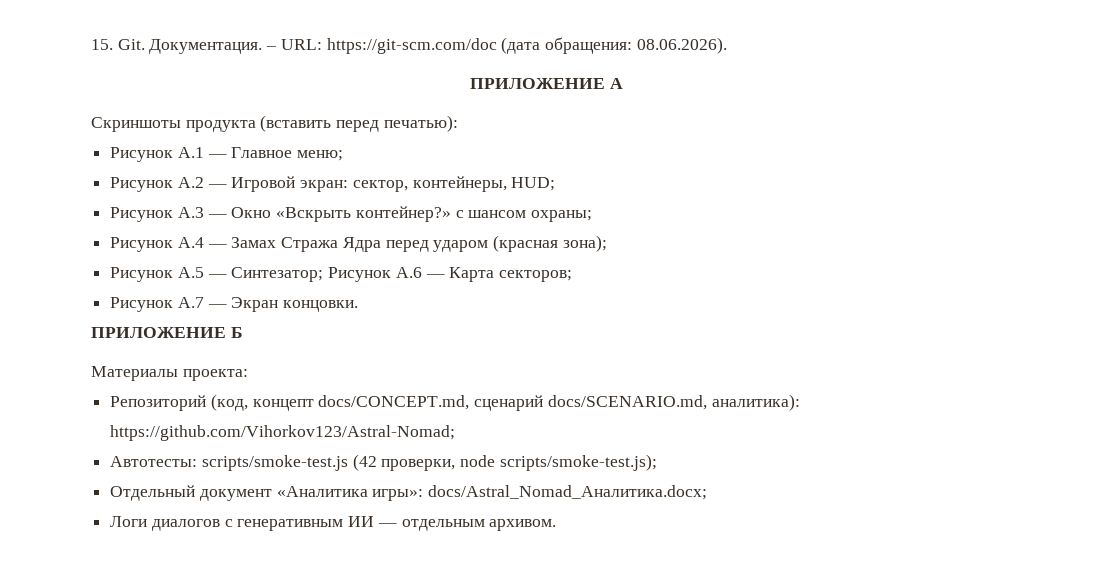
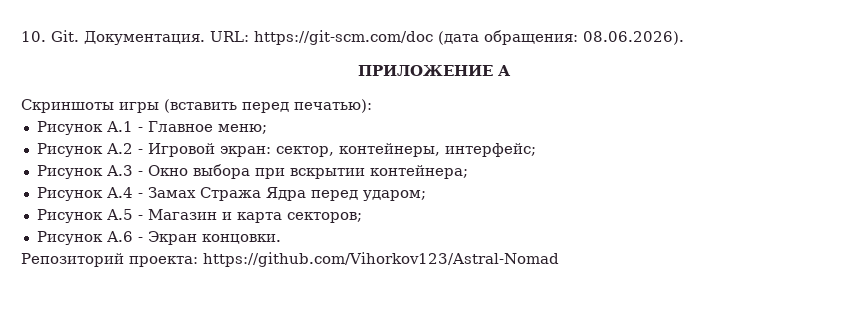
[91,39,113,50] 15. -> [21,31,46,42] 10.
[266,46,277,50] – -> (205, 38) none
[185,120,256,132] продукта -> [119,102,159,113] игры
[207,154,227,158] — -> [137,127,143,132] -
[207,184,227,188] — -> [137,149,143,154] -
[511,177,556,191] HUD; -> [444,143,536,157] интерфейс;
[207,206,593,222] — Окно «Вскрыть контейнер?» с шансом охраны; -> [137,164,468,179] - Окно выбора при вскрытии контейнера;
[207,244,227,248] — -> [137,193,143,198] -
[433,235,607,252] ударом (красная зона); -> [362,190,426,201] ударом;
[207,267,495,282] — Синтезатор; Рисунок А.6 — Карта -> [137,209,282,223] - Магазин и карта
[177,297,227,308] А.7 — -> [106,231,143,242] А.6 -
[91,327,243,338] [91,366,248,381] [110,394,800,411] [110,425,456,441] [110,454,657,471] [110,485,708,501] [110,516,557,531] ПРИЛОЖЕНИЕ Б // Материалы проекта: // Репозиторий (код, концепт docs/CONCEPT.md, сценарий docs/SCENARIO.md, аналитика): https://github.com/Vihorkov123/Astral-Nomad; // Автотесты: scripts/smoke-test.js (42 проверки, node scripts/smoke-test.js); // Отдельный документ «Аналитика игры»: docs/Astral_Nomad_Аналитика.docx; // Логи диалогов с генеративным ИИ — отдельным архивом. -> [21,252,559,267] Репозиторий проекта: https://github.com/Vihorkov123/Astral-Nomad

